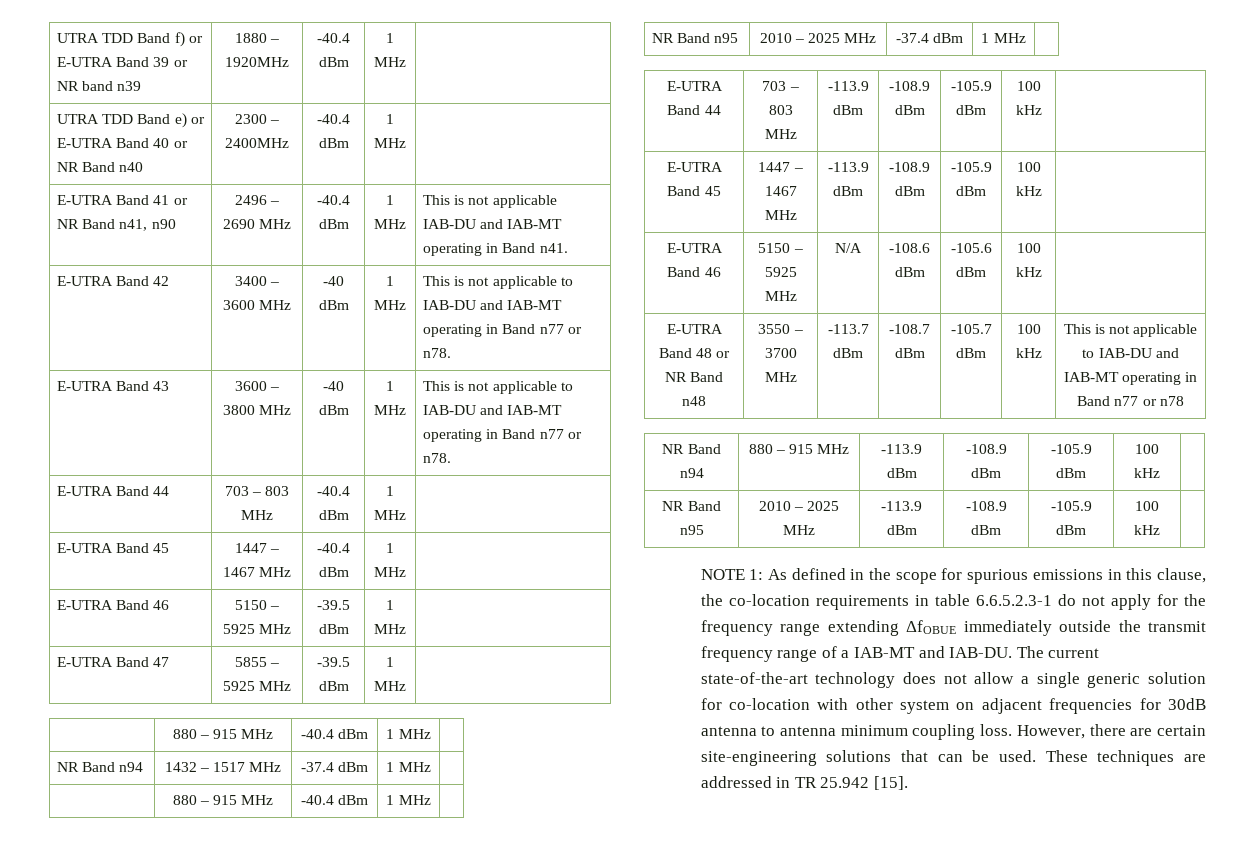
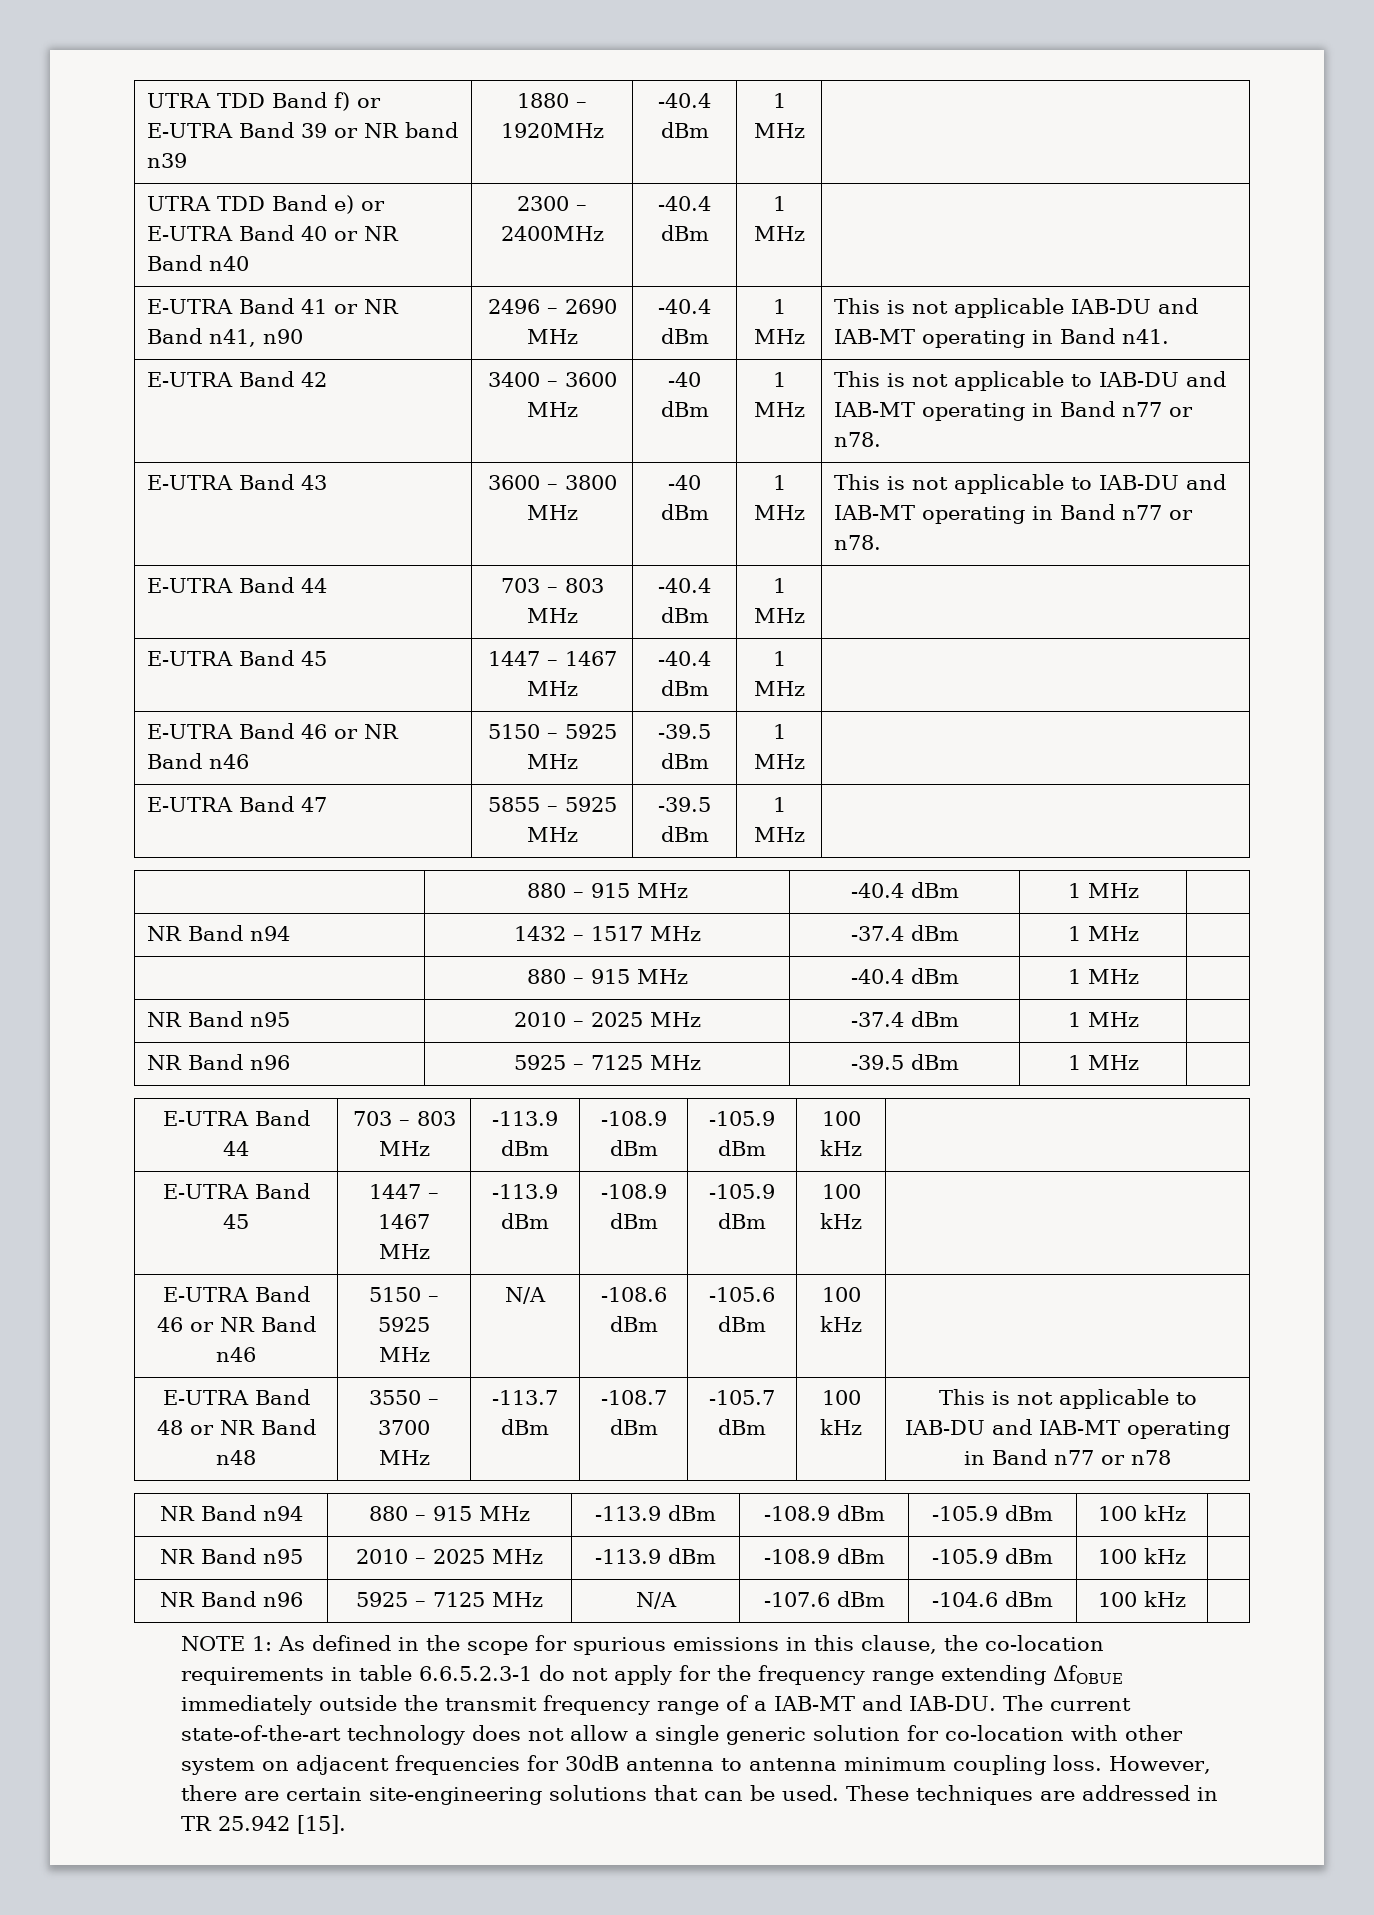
(170, 605) none -> [334,724,400,739] [147,753,250,769] or NR Band n46
(1026, 38) none -> [147,1054,291,1070] [513,1055,701,1070] [850,1054,959,1070] [1067,1055,1139,1070] // NR Band n96 | 5925 – 7125 MHz | -39.5 dBm | 1 MHz |
(721, 272) none -> [189,1316,316,1332] [216,1347,256,1362] or NR Band n46
(1160, 530) none -> [159,1591,303,1607] [356,1592,543,1607] [635,1592,677,1609] [763,1591,885,1607] [932,1591,1053,1607] [1098,1591,1186,1607] // NR Band n96 | 5925 – 7125 MHz | N/A | -107.6 dBm | -104.6 dBm | 100 kHz |

